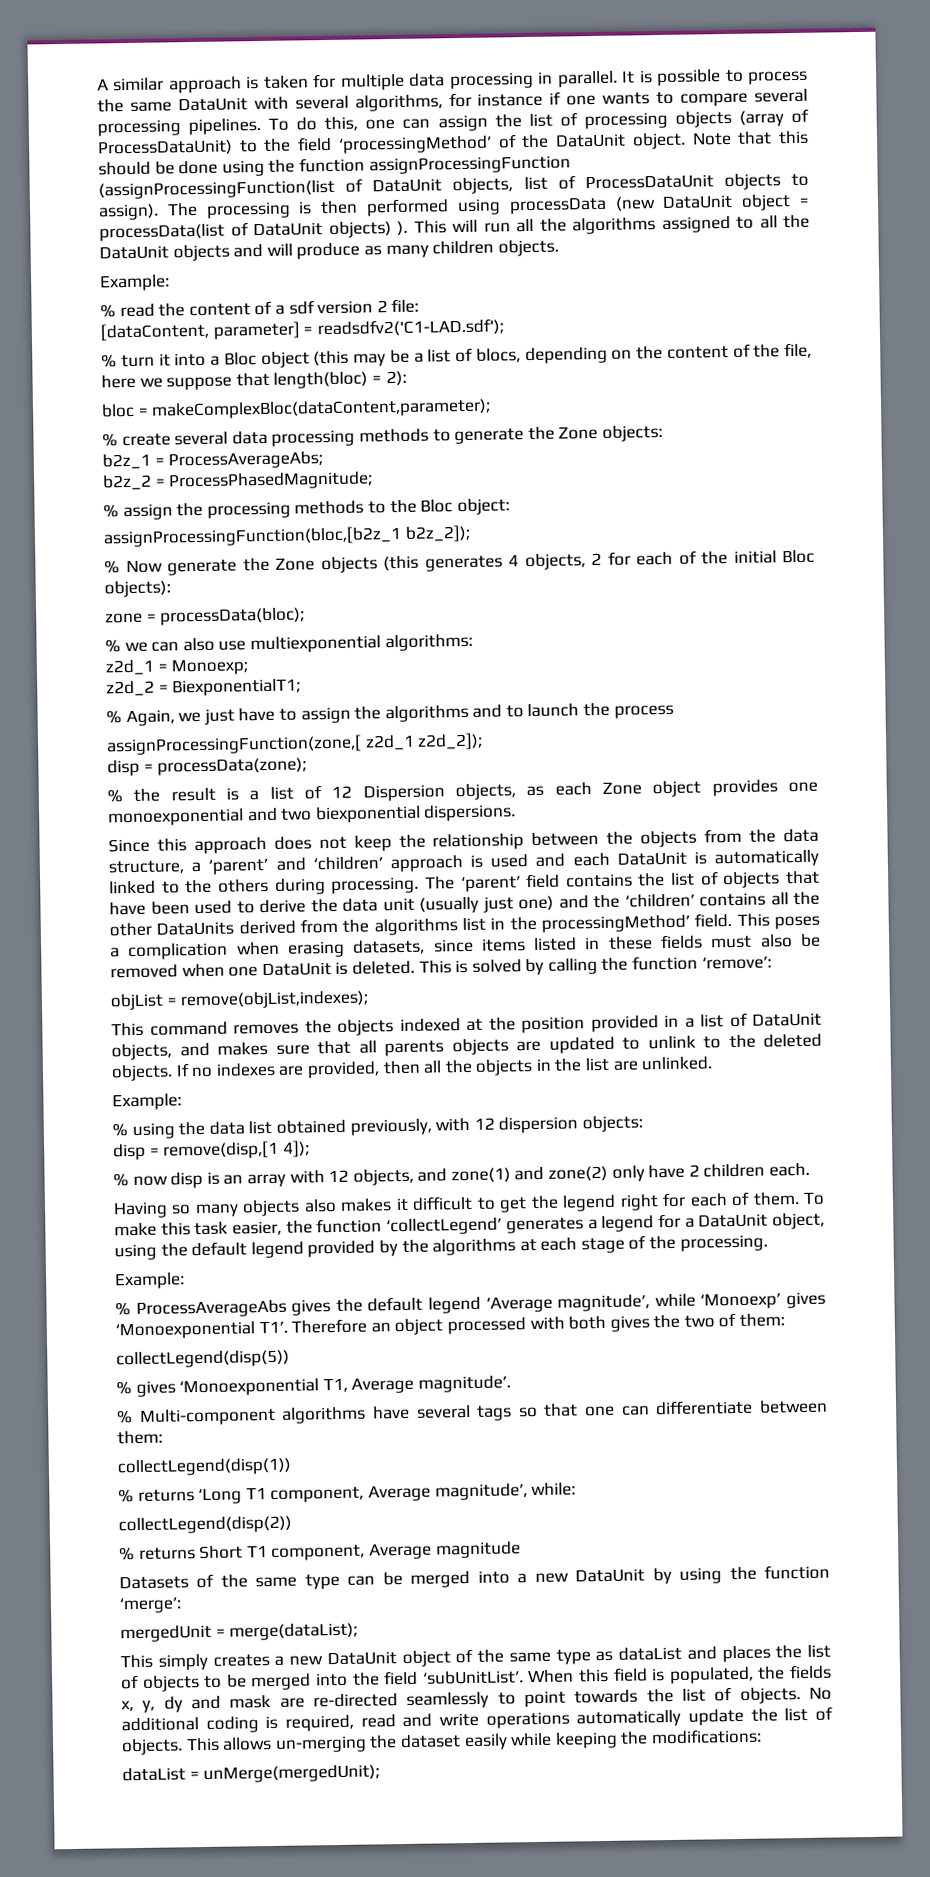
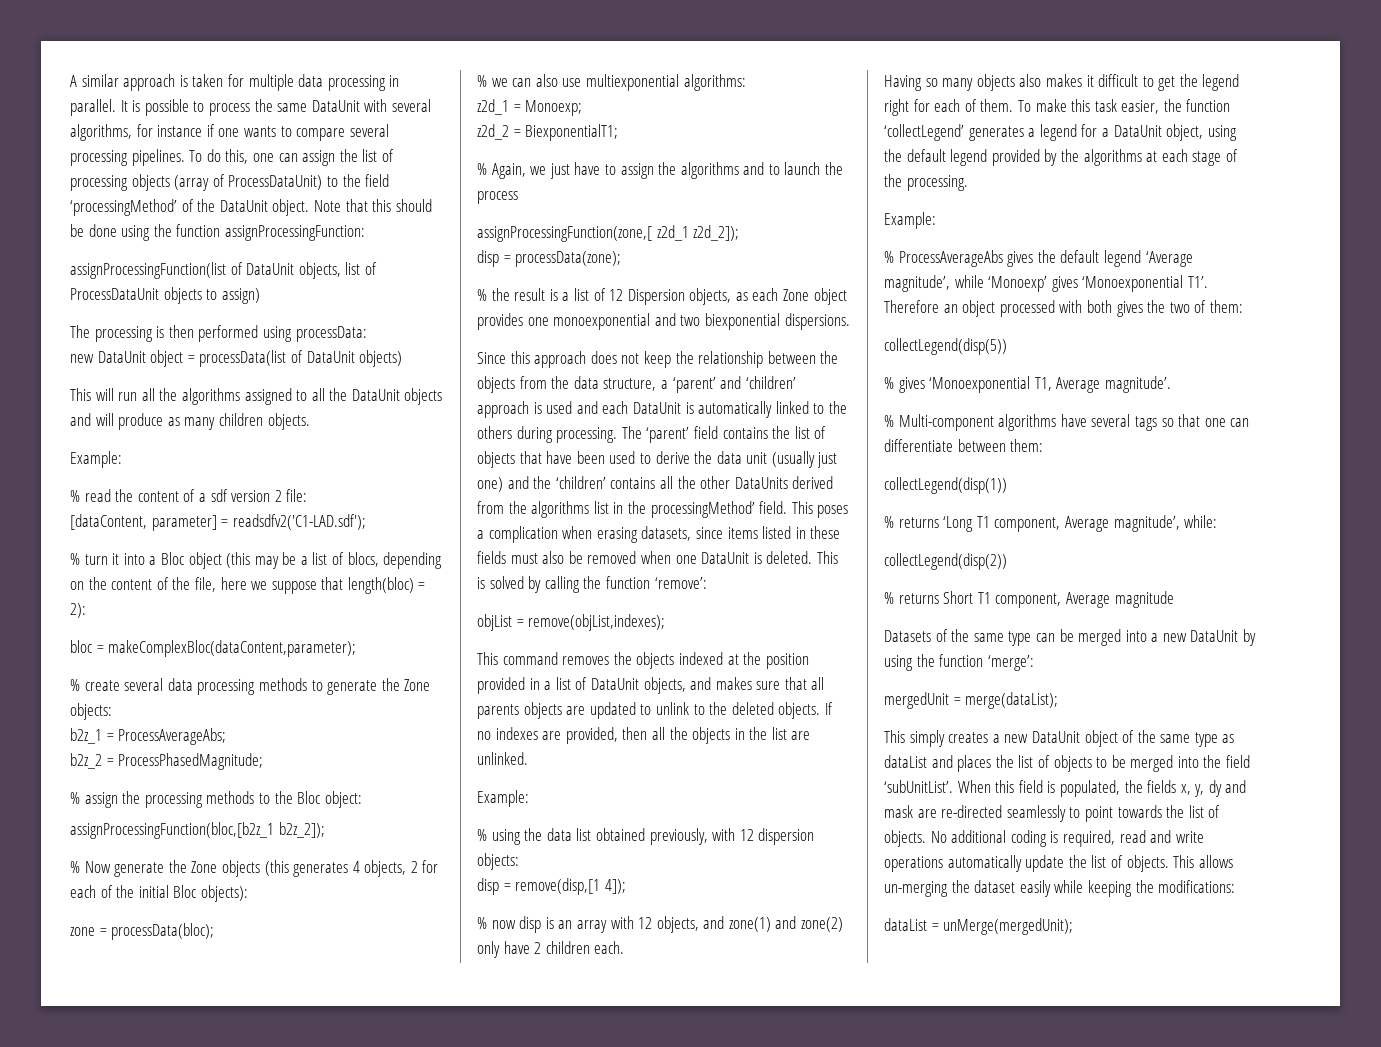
[368,155,571,175] [98,179,335,200] assignProcessingFunction (assignProcessingFunction(list -> [224,225,365,241] [70,262,226,279] assignProcessingFunction: // assignProcessingFunction(list
[98,203,159,221] assign). -> [221,288,260,304] assign) //
[508,196,656,215] processData (new -> [295,326,367,342] [70,354,94,363] processData: // new
[397,220,408,236] ). -> (403, 358) //

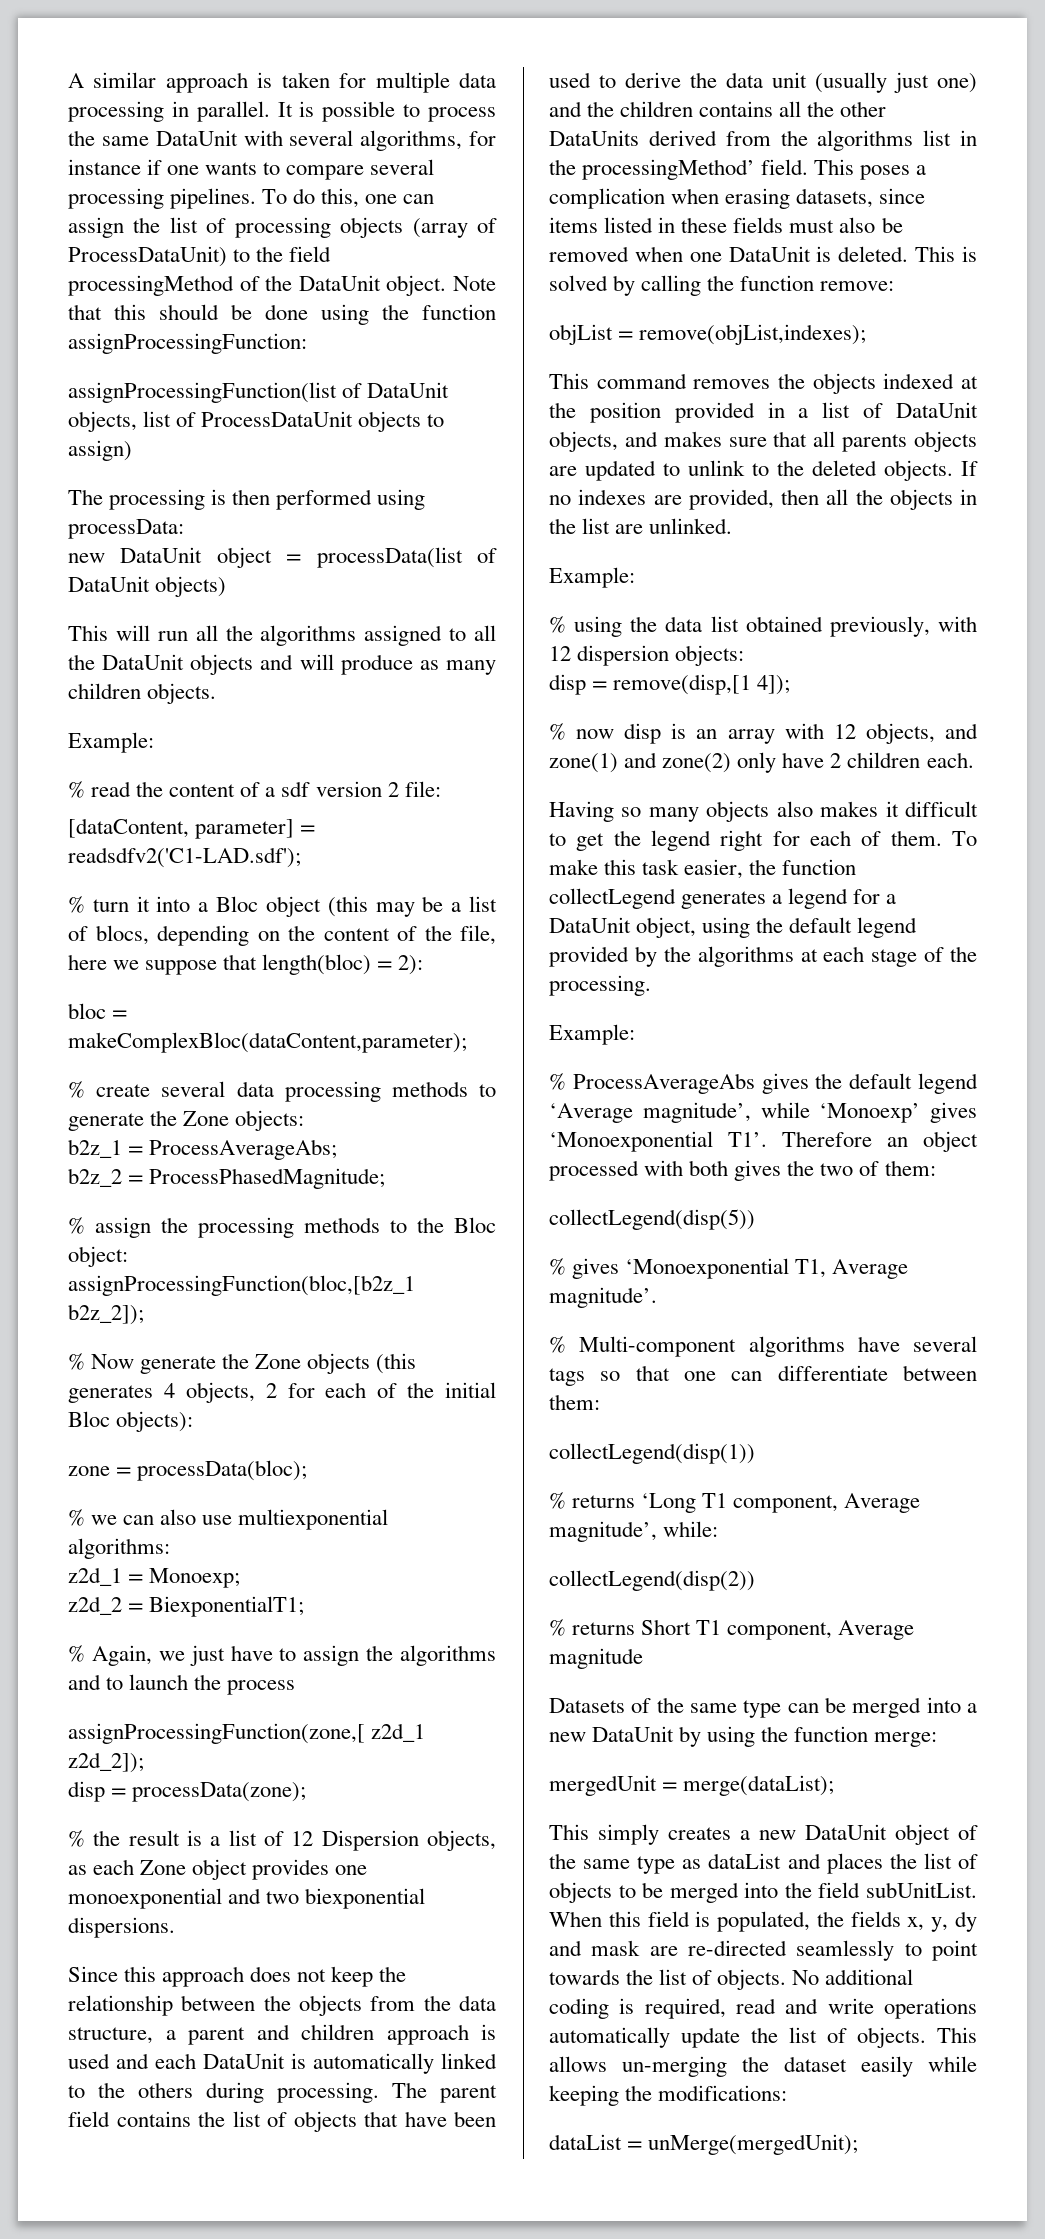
[70,199,177,216] ‘processingMethod’ -> [68,275,234,296] processingMethod
[672,376,796,393] ‘parent’ and ‘children’ -> [188,2024,374,2045] parent and children
[646,427,690,443] ‘parent’ -> [440,2085,497,2103] parent
[555,476,606,489] ‘children’ -> [620,101,694,117] children
[654,577,707,589] ‘remove’: -> [820,281,895,291] remove:
[884,124,964,141] ‘collectLegend’ -> [549,888,676,909] collectLegend
[987,655,1034,671] ‘merge’: -> [874,1732,938,1747] merge:
[884,780,953,793] ‘subUnitList’. -> [866,1882,977,1898] subUnitList.

